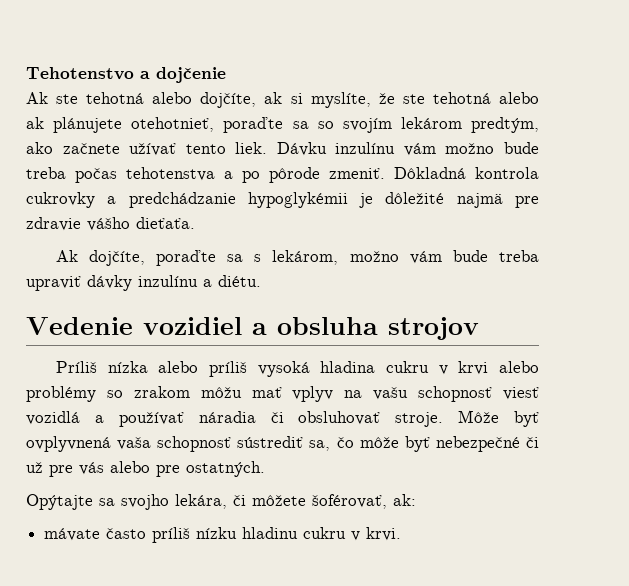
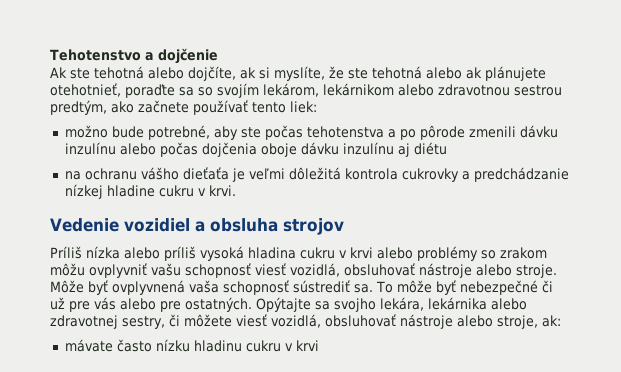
[400,117,539,133] [26,142,539,156] [26,167,66,179] lekárom predtým, ako začnete užívať tento liek. Dávku inzulínu vám možno bude treba -> [263,83,562,97] [50,100,317,115] [64,125,261,140] lekárom, lekárnikom alebo zdravotnou sestrou predtým, ako začnete používať tento liek: // možno bude potrebné, aby ste
[329,167,539,179] [26,192,539,208] [26,217,195,231] [55,250,539,266] [26,275,261,291] zmeniť. Dôkladná kontrola cukrovky a predchádzanie hypoglykémii je dôležité najmä pre zdravie vášho dieťaťa. // Ak dojčíte, poraďte sa s lekárom, možno vám bude treba upraviť dávky inzulínu a diétu. -> [468,125,558,138] [64,142,447,157] [64,167,569,182] [64,184,236,199] zmenili dávku inzulínu alebo počas dojčenia oboje dávku inzulínu aj diétu // na ochranu vášho dieťaťa je veľmi dôležitá kontrola cukrovky a predchádzanie nízkej hladine cukru v krvi.
[251,386,540,402] [26,411,381,427] mať vplyv na vašu schopnosť viesť vozidlá a používať náradia či obsluhovať -> [89,263,512,278] ovplyvniť vašu schopnosť viesť vozidlá, obsluhovať nástroje alebo
[309,437,354,451] sa, čo -> [354,281,393,293] sa. To
(265, 469) // -> (252, 304) none
[233,494,387,509] či môžete šoférovať, -> [428,297,527,310] [50,314,538,329] lekárnika alebo zdravotnej sestry, či môžete viesť vozidlá, obsluhovať nástroje alebo stroje,
[152,527,191,543] príliš -> (152, 345) none
[366,527,402,541] krvi. -> [295,340,319,351] krvi

